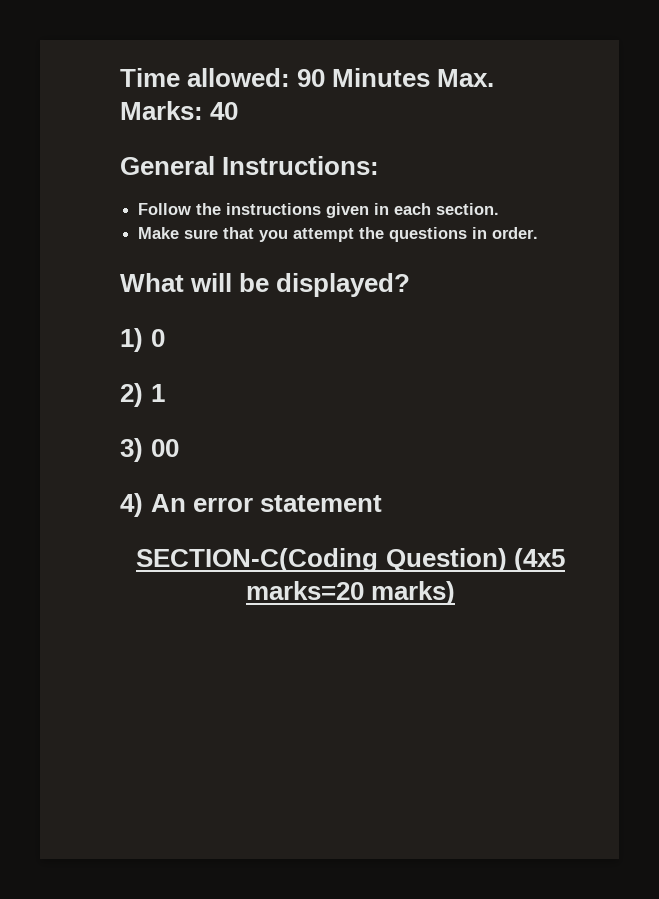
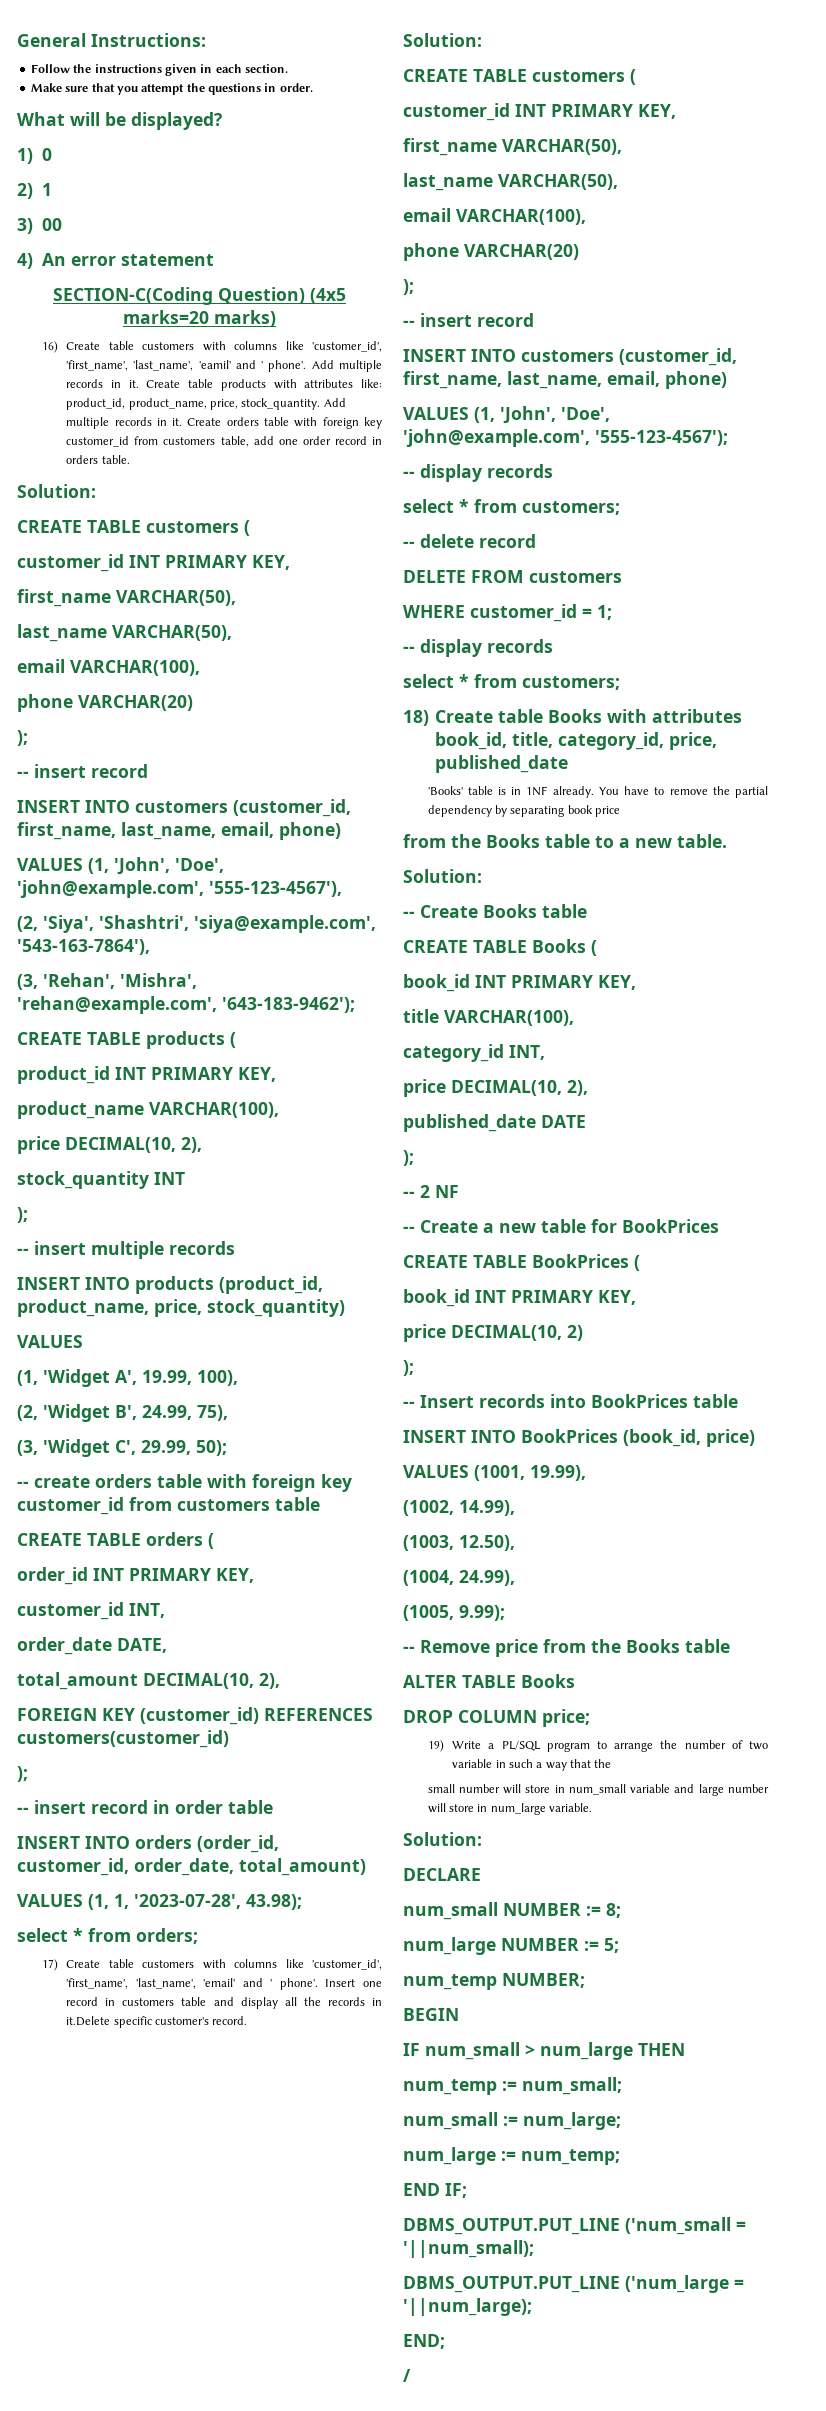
[120,68,495,87] [120,101,239,120] Time allowed: 90 Minutes Max. Marks: 40 // -> (17, 40) none
(456, 593) none -> [41,341,382,353] [66,360,383,372] [66,379,382,391] [66,398,346,410] [66,417,382,429] [66,436,382,447] [66,455,130,464] [17,484,96,498] [17,520,250,536] [17,554,290,572] [17,589,236,607] [17,624,232,642] [17,659,200,676] [17,694,193,712] [17,730,28,746] [17,764,148,778] [17,799,351,817] [17,822,341,840] [17,857,224,875] [17,880,342,898] [17,915,376,933] [17,939,150,955] [17,973,197,990] [17,996,355,1014] [17,1031,236,1049] [17,1066,276,1084] [17,1101,279,1119] [17,1136,202,1154] [17,1171,185,1189] [17,1207,28,1223] [17,1241,235,1259] [17,1276,323,1294] [17,1299,345,1317] [17,1335,83,1348] [17,1369,238,1387] [17,1404,228,1422] [17,1439,227,1457] [17,1474,352,1492] [17,1497,320,1515] [17,1532,214,1549] [17,1567,254,1585] [17,1602,165,1620] [17,1637,167,1655] [17,1672,280,1690] [17,1707,373,1725] [17,1730,229,1748] [17,1766,28,1782] [17,1800,273,1814] [17,1835,279,1853] [17,1858,366,1876] [17,1894,302,1910] [17,1928,198,1944] [41,1959,382,1971] [66,1978,382,1990] [66,1997,382,2009] [66,2016,248,2028] [403,33,482,47] [403,69,636,85] [403,103,676,121] [403,138,622,156] [403,173,618,191] [403,208,586,225] [403,243,579,261] [403,279,414,295] [403,313,534,327] [403,348,737,366] [403,371,727,389] [403,406,610,424] [403,429,728,447] [403,464,553,482] [403,499,620,515] [403,534,536,548] [403,570,622,583] [403,604,612,622] [403,639,553,657] [403,674,620,690] [403,709,743,726] [435,732,718,750] [435,755,569,773] [427,786,768,798] [427,805,621,817] [403,834,727,848] [403,869,482,883] [403,904,587,918] [403,939,597,956] [403,974,636,992] [403,1009,574,1026] [403,1044,545,1062] [403,1079,588,1097] [403,1114,586,1132] [403,1150,414,1166] [403,1185,459,1198] [403,1219,719,1233] [403,1254,640,1271] [403,1289,636,1307] [403,1324,583,1342] [403,1360,414,1376] [403,1394,738,1408] [403,1429,755,1447] [403,1465,586,1481] [403,1500,515,1516] [403,1535,515,1551] [403,1570,515,1586] [403,1605,505,1621] [403,1639,730,1657] [403,1674,575,1688] [403,1709,590,1727] [427,1740,768,1752] [452,1759,612,1771] [427,1784,769,1796] [427,1803,593,1815] [403,1832,482,1846] [403,1868,481,1881] [403,1902,621,1920] [403,1937,619,1955] [403,1973,585,1990] [403,2008,459,2021] [403,2042,685,2060] [403,2077,622,2095] [403,2112,621,2130] [403,2147,620,2165] [403,2183,467,2198] [403,2217,746,2235] [403,2240,534,2258] [403,2275,744,2293] [403,2298,532,2316] [403,2334,445,2349] [403,2369,411,2382] // 16) Create table customers with columns like 'customer_id', 'first_name', 'last_name', 'eamil' and ' phone'. Add multiple records in it. Create table products with attributes like: product_id, product_name, price, stock_quantity. Add multiple records in it. Create orders table with foreign key customer_id from customers table, add one order record in orders table. // Solution: // CREATE TABLE customers ( // customer_id INT PRIMARY KEY, // first_name VARCHAR(50), // last_name VARCHAR(50), // email VARCHAR(100), // phone VARCHAR(20) // ); // -- insert record // INSERT INTO customers (customer_id, first_name, last_name, email, phone) // VALUES (1, 'John', 'Doe', 'john@example.com', '555-123-4567'), // (2, 'Siya', 'Shashtri', 'siya@example.com', '543-163-7864'), // (3, 'Rehan', 'Mishra', 'rehan@example.com', '643-183-9462'); // CREATE TABLE products ( // product_id INT PRIMARY KEY, // product_name VARCHAR(100), // price DECIMAL(10, 2), // stock_quantity INT // ); // -- insert multiple records // INSERT INTO products (product_id, product_name, price, stock_quantity) // VALUES // (1, 'Widget A', 19.99, 100), // (2, 'Widget B', 24.99, 75), // (3, 'Widget C', 29.99, 50); // -- create orders table with foreign key customer_id from customers table // CREATE TABLE orders ( // order_id INT PRIMARY KEY, // customer_id INT, // order_date DATE, // total_amount DECIMAL(10, 2), // FOREIGN KEY (customer_id) REFERENCES customers(customer_id) // ); // -- insert record in order table // INSERT INTO orders (order_id, customer_id, order_date, total_amount) // VALUES (1, 1, '2023-07-28', 43.98); // select * from orders; // 17) Create table customers with columns like 'customer_id', 'first_name', 'last_name', 'email' and ' phone'. Insert one record in customers table and display all the records in it.Delete specific customer's record. // Solution: // CREATE TABLE customers ( // customer_id INT PRIMARY KEY, // first_name VARCHAR(50), // last_name VARCHAR(50), // email VARCHAR(100), // phone VARCHAR(20) // ); // -- insert record // INSERT INTO customers (customer_id, first_name, last_name, email, phone) // VALUES (1, 'John', 'Doe', 'john@example.com', '555-123-4567'); // -- display records // select * from customers; // -- delete record // DELETE FROM customers // WHERE customer_id = 1; // -- display records // select * from customers; // 18) Create table Books with attributes book_id, title, category_id, price, published_date // 'Books' table is in 1NF already. You have to remove the partial dependency by separating book price // from the Books table to a new table. // Solution: // -- Create Books table // CREATE TABLE Books ( // book_id INT PRIMARY KEY, // title VARCHAR(100), // category_id INT, // price DECIMAL(10, 2), // published_date DATE // ); // -- 2 NF // -- Create a new table for BookPrices // CREATE TABLE BookPrices ( // book_id INT PRIMARY KEY, // price DECIMAL(10, 2) // ); // -- Insert records into BookPrices table // INSERT INTO BookPrices (book_id, price) // VALUES (1001, 19.99), // (1002, 14.99), // (1003, 12.50), // (1004, 24.99), // (1005, 9.99); // -- Remove price from the Books table // ALTER TABLE Books // DROP COLUMN price; // 19) Write a PL/SQL program to arrange the number of two variable in such a way that the // small number will store in num_small variable and large number will store in num_large variable. // Solution: // DECLARE // num_small NUMBER := 8; // num_large NUMBER := 5; // num_temp NUMBER; // BEGIN // IF num_small > num_large THEN // num_temp := num_small; // num_small := num_large; // num_large := num_temp; // END IF; // DBMS_OUTPUT.PUT_LINE ('num_small = '||num_small); // DBMS_OUTPUT.PUT_LINE ('num_large = '||num_large); // END; // /

